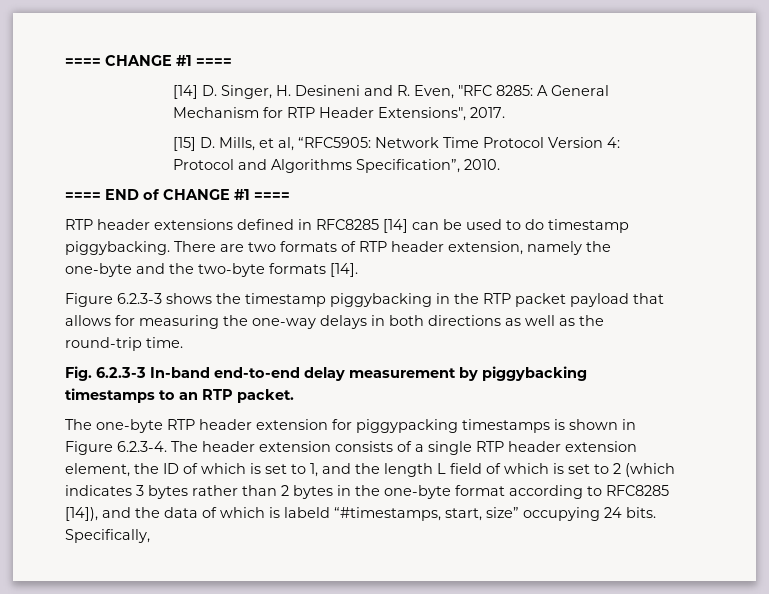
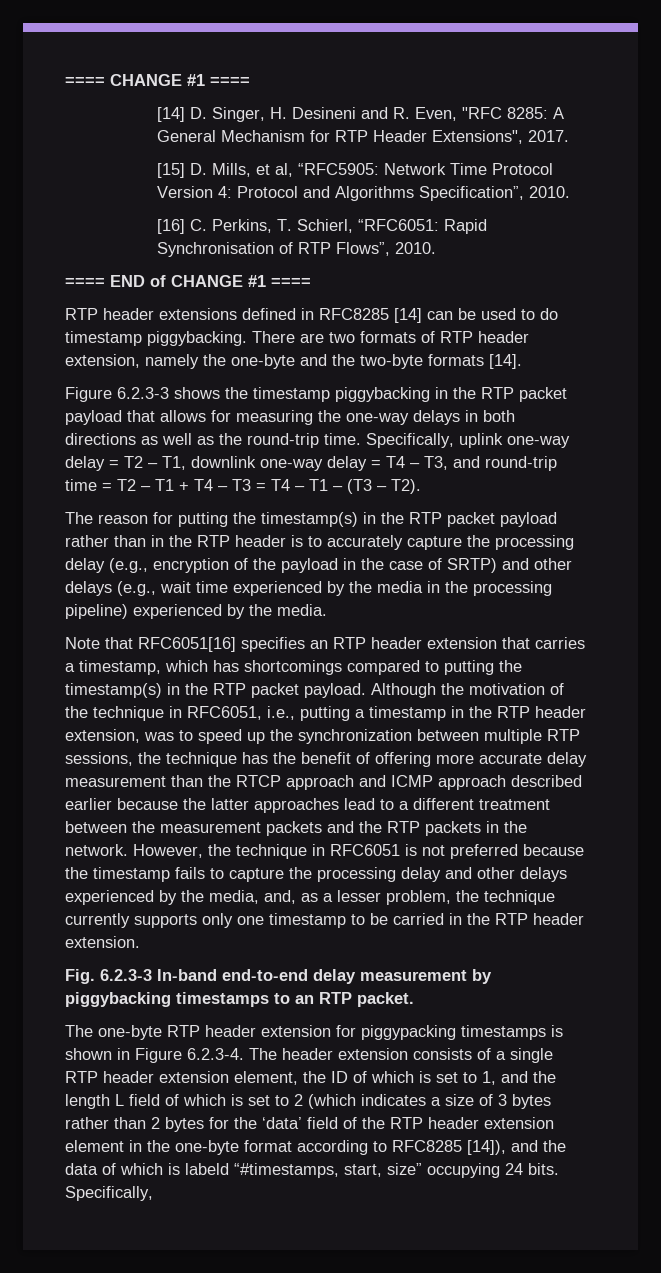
(500, 164) none -> [156,219,487,234] [156,242,436,257] // [16] C. Perkins, T. Schierl, “RFC6051: Rapid Synchronisation of RTP Flows”, 2010.
(183, 342) none -> [366,433,570,448] [65,456,557,471] [65,479,421,494] [65,512,557,527] [65,535,574,550] [65,558,572,573] [65,581,552,596] [65,604,327,619] [65,637,585,652] [65,660,522,675] [65,683,564,698] [65,706,586,721] [65,729,580,744] [65,752,587,767] [65,775,582,790] [65,798,550,813] [65,821,527,836] [65,844,584,859] [65,867,567,882] [65,890,555,905] [65,913,584,928] [65,936,140,948] Specifically, uplink one-way delay = T2 – T1, downlink one-way delay = T4 – T3, and round-trip time = T2 – T1 + T4 – T3 = T4 – T1 – (T3 – T2). // The reason for putting the timestamp(s) in the RTP packet payload rather than in the RTP header is to accurately capture the processing delay (e.g., encryption of the payload in the case of SRTP) and other delays (e.g., wait time experienced by the media in the processing pipeline) experienced by the media. // Note that RFC6051[16] specifies an RTP header extension that carries a timestamp, which has shortcomings compared to putting the timestamp(s) in the RTP packet payload. Although the motivation of the technique in RFC6051, i.e., putting a timestamp in the RTP header extension, was to speed up the synchronization between multiple RTP sessions, the technique has the benefit of offering more accurate delay measurement than the RTCP approach and ICMP approach described earlier because the latter approaches lead to a different treatment between the measurement packets and the RTP packets in the network. However, the technique in RFC6051 is not preferred because the timestamp fails to capture the processing delay and other delays experienced by the media, and, as a lesser problem, the technique currently supports only one timestamp to be carried in the RTP header extension.
(132, 490) none -> [431,1094,493,1106] a size of
(333, 492) none -> [209,1117,554,1129] [65,1140,124,1152] for the ‘data’ field of the RTP header extension element

